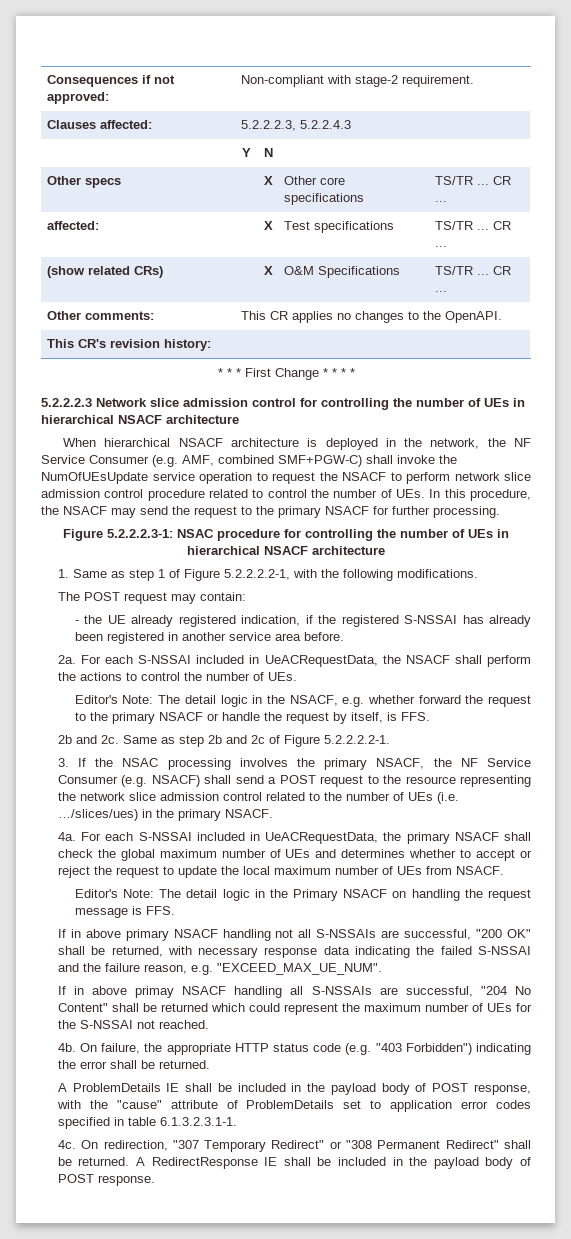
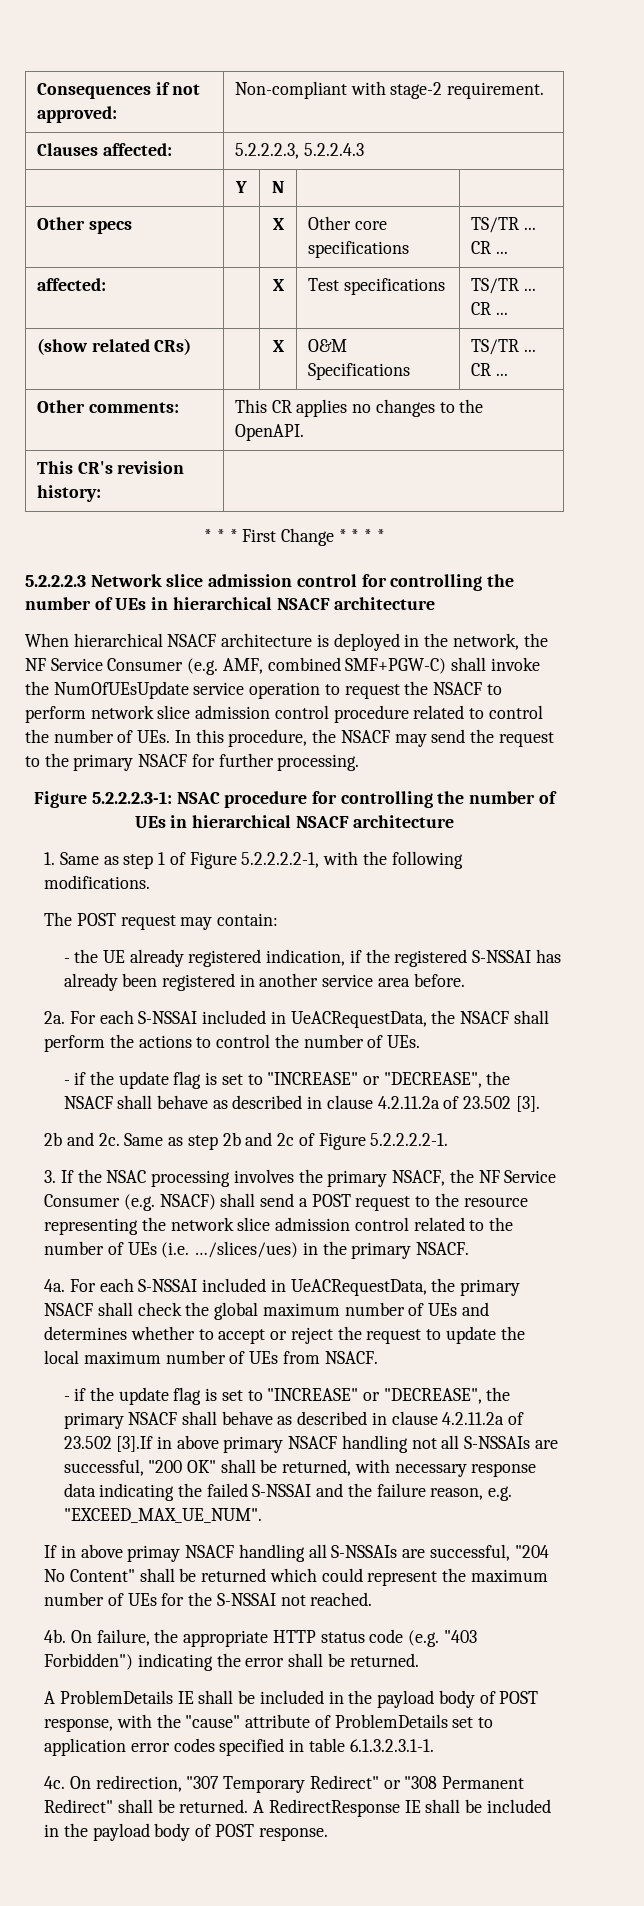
[74,695,531,707] [74,712,430,724] Editor's Note: The detail logic in the NSACF, e.g. whether forward the request to the primary NSACF or handle the request by itself, is FFS. -> [63,1071,511,1089] [63,1095,540,1112] - if the update flag is set to "INCREASE" or "DECREASE", the NSACF shall behave as described in clause 4.2.11.2a of 23.502 [3].
[74,889,531,901] [74,906,175,918] [57,929,66,938] Editor's Note: The detail logic in the Primary NSACF on handling the request message is FFS. // If -> [63,1387,511,1405] [63,1411,525,1429] [63,1436,154,1452] - if the update flag is set to "INCREASE" or "DECREASE", the primary NSACF shall behave as described in clause 4.2.11.2a of 23.502 [3].If

